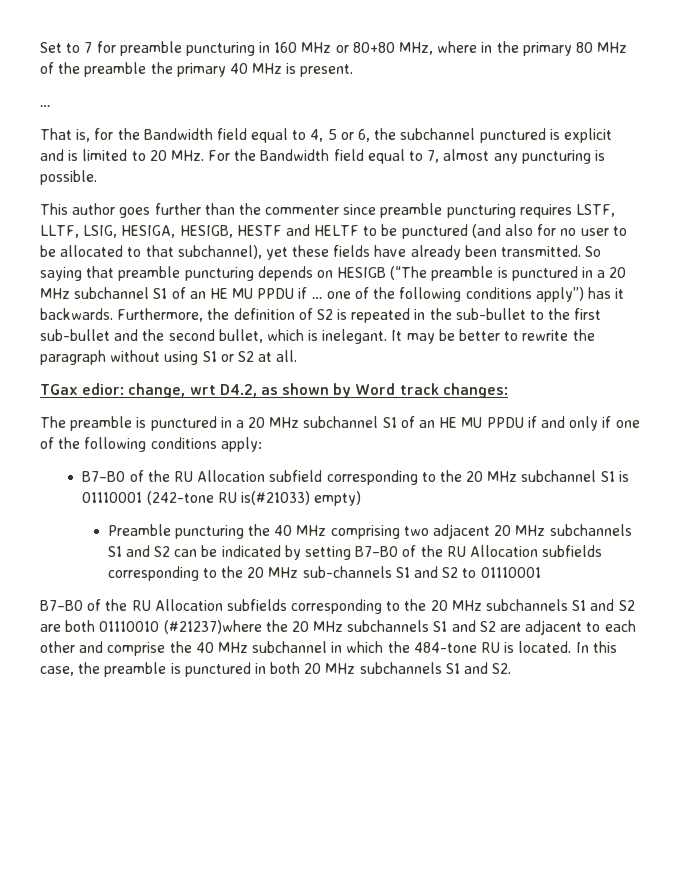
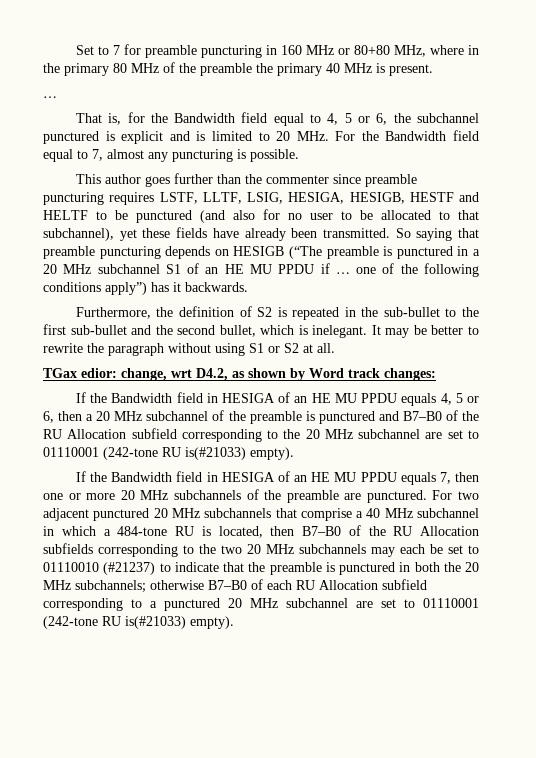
(113, 314) none -> (248, 287) //
[40,416,640,431] [40,437,262,452] The preamble is punctured in a 20 MHz subchannel S1 of an HE MU PPDU if and only if one of the following conditions apply: // -> [75,392,479,406] [43,410,399,424] If the Bandwidth field in HESIGA of an HE MU PPDU equals 4, 5 or 6, then a 20 MHz subchannel of the preamble is punctured and
[600,471,629,482] [82,491,362,506] [107,524,632,539] [107,545,603,560] [107,566,541,581] [40,599,635,614] [40,620,636,635] [40,641,617,656] [40,666,74,676] S1 is 01110001 (242-tone RU is(#21033) empty) // Preamble puncturing the 40 MHz comprising two adjacent 20 MHz subchannels S1 and S2 can be indicated by setting B7–B0 of the RU Allocation subfields corresponding to the 20 MHz sub-channels S1 and S2 to 01110001 // B7–B0 of the RU Allocation subfields corresponding to the 20 MHz subchannels S1 and S2 are both 01110010 (#21237)where the 20 MHz subchannels S1 and S2 are adjacent to each other and comprise the 40 MHz subchannel in which the 484-tone RU is located. In this case, -> [425,430,479,439] [43,447,294,460] [75,471,479,485] [43,489,479,503] [43,508,480,521] [43,525,479,538] [43,543,479,557] [43,562,244,575] are set to 01110001 (242-tone RU is(#21033) empty). // If the Bandwidth field in HESIGA of an HE MU PPDU equals 7, then one or more 20 MHz subchannels of the preamble are punctured. For two adjacent punctured 20 MHz subchannels that comprise a 40 MHz subchannel in which a 484-tone RU is located, then B7–B0 of the RU Allocation subfields corresponding to the two 20 MHz subchannels may each be set to 01110010 (#21237) to indicate that
[304,662,512,674] 20 MHz subchannels S1 and S2. -> [443,562,479,572] [43,579,427,593] [43,598,479,611] [43,616,234,629] the 20 MHz subchannels; otherwise B7–B0 of each RU Allocation subfield corresponding to a punctured 20 MHz subchannel are set to 01110001 (242-tone RU is(#21033) empty).

